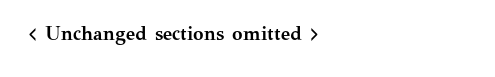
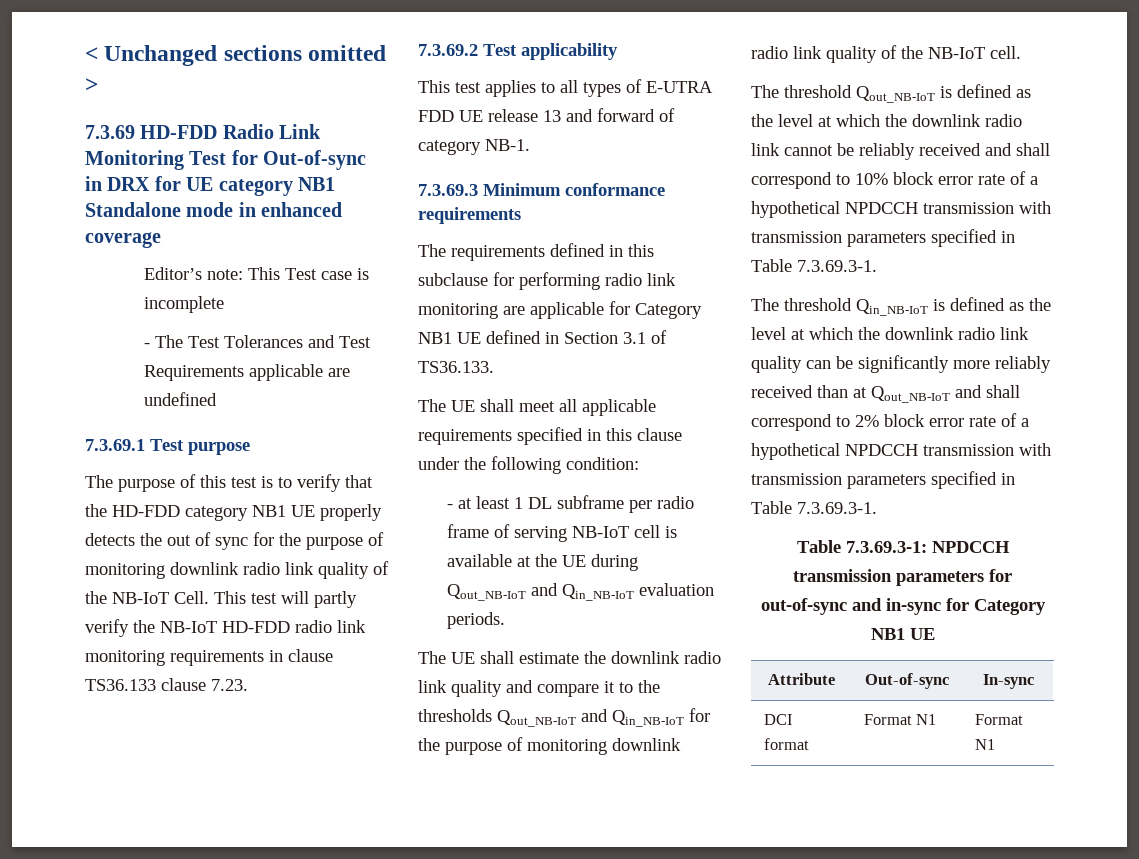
(320, 34) none -> [85,124,322,139] [85,150,367,170] [85,176,335,196] [85,202,343,217] [85,232,161,248] [143,267,369,280] [143,296,224,313] [143,335,371,348] [143,364,350,381] [143,392,217,406] [85,439,250,455] [85,474,373,492] [85,504,382,521] [85,532,384,550] [85,561,389,579] [85,591,357,608] [85,619,366,637] [85,649,333,666] [85,678,248,691] [418,43,618,60] [418,79,713,97] [418,108,675,122] [418,139,530,155] [418,183,665,196] [418,207,521,224] [418,243,654,261] [418,272,676,290] [418,301,702,319] [418,330,667,344] [418,361,494,373] [418,399,656,416] [418,427,682,445] [418,456,639,474] [447,495,695,513] [447,524,678,542] [447,554,639,571] [447,583,715,601] [447,612,506,629] [418,651,721,664] [418,680,660,697] [418,708,710,727] [418,737,681,755] [751,45,1021,63] [751,84,1031,103] [751,114,1022,127] [751,143,1050,160] [751,171,1038,189] [751,201,1051,218] [751,229,1015,247] [751,259,877,272] [751,297,1051,316] [751,327,1029,340] [751,355,1051,373] [751,385,1020,403] [751,413,1029,431] [751,443,1051,460] [751,471,1015,489] [751,501,877,514] [796,540,1010,553] [793,569,1012,586] [760,598,1046,615] [870,628,935,640] [768,673,835,685] [865,673,949,689] [982,674,1034,689] [764,714,794,725] [764,738,810,750] [864,714,937,725] [975,714,1024,725] [975,739,996,750] // 7.3.69 HD-FDD Radio Link Monitoring Test for Out-of-sync in DRX for UE category NB1 Standalone mode in enhanced coverage // Editor’s note: This Test case is incomplete // - The Test Tolerances and Test Requirements applicable are undefined // 7.3.69.1 Test purpose // The purpose of this test is to verify that the HD-FDD category NB1 UE properly detects the out of sync for the purpose of monitoring downlink radio link quality of the NB-IoT Cell. This test will partly verify the NB-IoT HD-FDD radio link monitoring requirements in clause TS36.133 clause 7.23. // 7.3.69.2 Test applicability // This test applies to all types of E-UTRA FDD UE release 13 and forward of category NB-1. // 7.3.69.3 Minimum conformance requirements // The requirements defined in this subclause for performing radio link monitoring are applicable for Category NB1 UE defined in Section 3.1 of TS36.133. // The UE shall meet all applicable requirements specified in this clause under the following condition: // - at least 1 DL subframe per radio frame of serving NB-IoT cell is available at the UE during Qout_NB-IoT and Qin_NB-IoT evaluation periods. // The UE shall estimate the downlink radio link quality and compare it to the thresholds Qout_NB-IoT and Qin_NB-IoT for the purpose of monitoring downlink radio link quality of the NB-IoT cell. // The threshold Qout_NB-IoT is defined as the level at which the downlink radio link cannot be reliably received and shall correspond to 10% block error rate of a hypothetical NPDCCH transmission with transmission parameters specified in Table 7.3.69.3-1. // The threshold Qin_NB-IoT is defined as the level at which the downlink radio link quality can be significantly more reliably received than at Qout_NB-IoT and shall correspond to 2% block error rate of a hypothetical NPDCCH transmission with transmission parameters specified in Table 7.3.69.3-1. // Table 7.3.69.3-1: NPDCCH transmission parameters for out-of-sync and in-sync for Category NB1 UE // Attribute | Out-of-sync | In-sync // DCI format | Format N1 | Format N1

